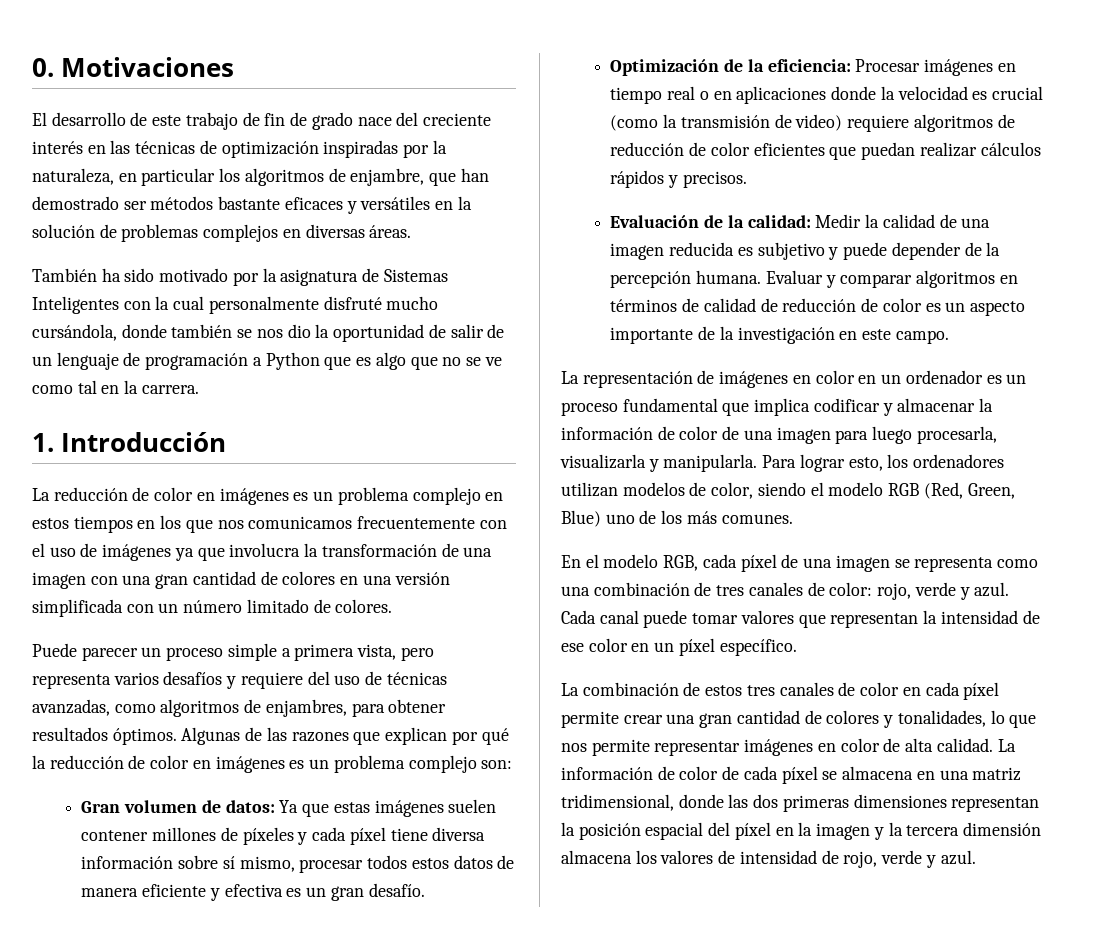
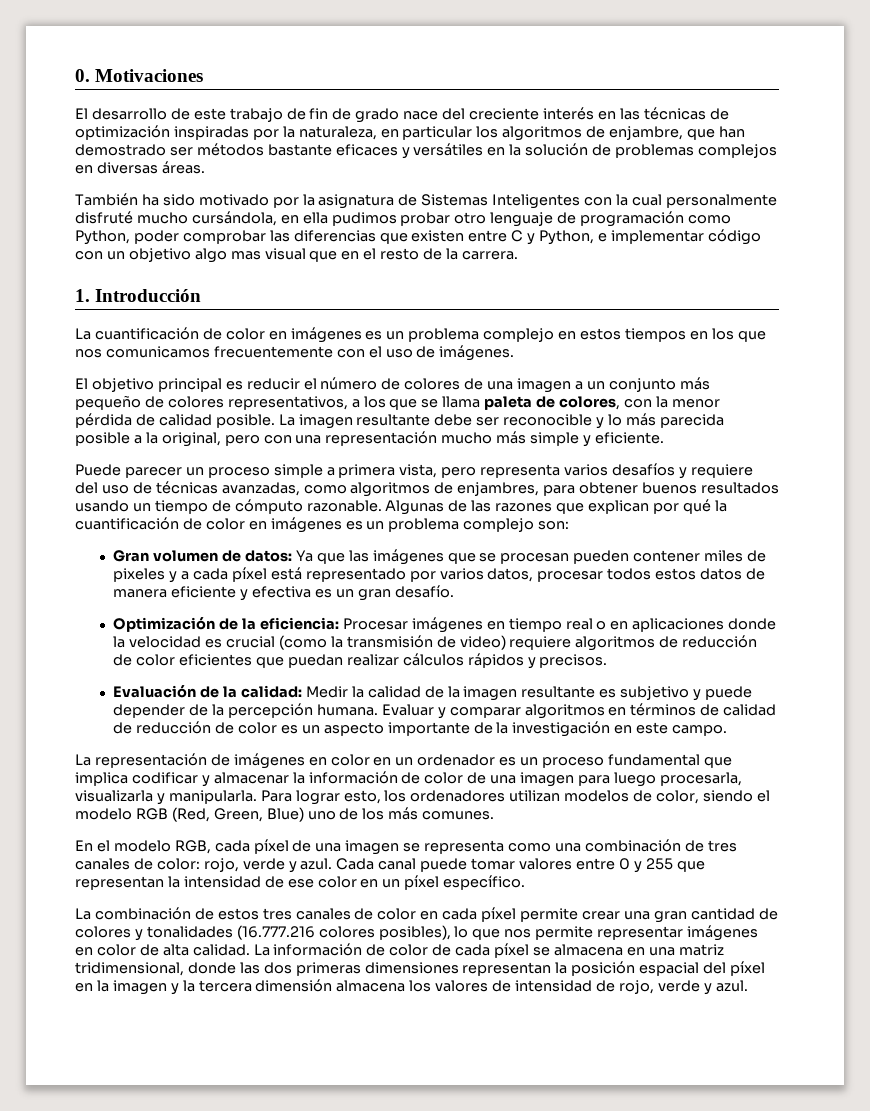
[121,324,505,342] [32,352,502,370] [32,380,120,394] donde también se nos dio la oportunidad de salir de un lenguaje de programación a Python que es algo que no se ve como tal en -> [280,211,732,227] [75,229,761,245] [75,248,443,263] en ella pudimos probar otro lenguaje de programación como Python, poder comprobar las diferencias que existen entre C y Python, e implementar código con un objetivo algo mas visual que en el resto de
[53,487,128,501] reducción -> [94,327,199,340] cuantificación
[102,543,493,561] [32,571,450,589] [32,599,393,617] imágenes ya que involucra la transformación de una imagen con una gran cantidad de colores en una versión simplificada con un número limitado de colores. -> [439,345,515,361] [75,377,710,393] [75,395,720,410] [75,413,724,429] [75,431,664,447] imágenes. // El objetivo principal es reducir el número de colores de una imagen a un conjunto más pequeño de colores representativos, a los que se llama paleta de colores, con la menor pérdida de calidad posible. La imagen resultante debe ser reconocible y lo más parecida posible a la original, pero con una representación mucho más simple y eficiente.
[32,727,177,745] resultados óptimos. -> [642,482,779,494] [75,499,382,514] buenos resultados usando un tiempo de cómputo razonable.
[49,755,124,769] reducción -> [75,517,179,530] cuantificación
[333,799,497,817] [81,827,486,845] [81,855,295,872] estas imágenes suelen contener millones de píxeles y cada píxel tiene diversa información sobre sí mismo, -> [348,549,767,565] [113,567,534,583] las imágenes que se procesan pueden contener miles de pixeles y a cada píxel está representado por varios datos,
[961,218,991,228] [610,242,735,260] una imagen reducida -> [447,686,596,701] la imagen resultante
(794, 617) none -> [575,858,673,873] entre 0 y 255
[897,710,986,727] tonalidades, -> [146,925,451,940] tonalidades (16.777.216 colores posibles),

